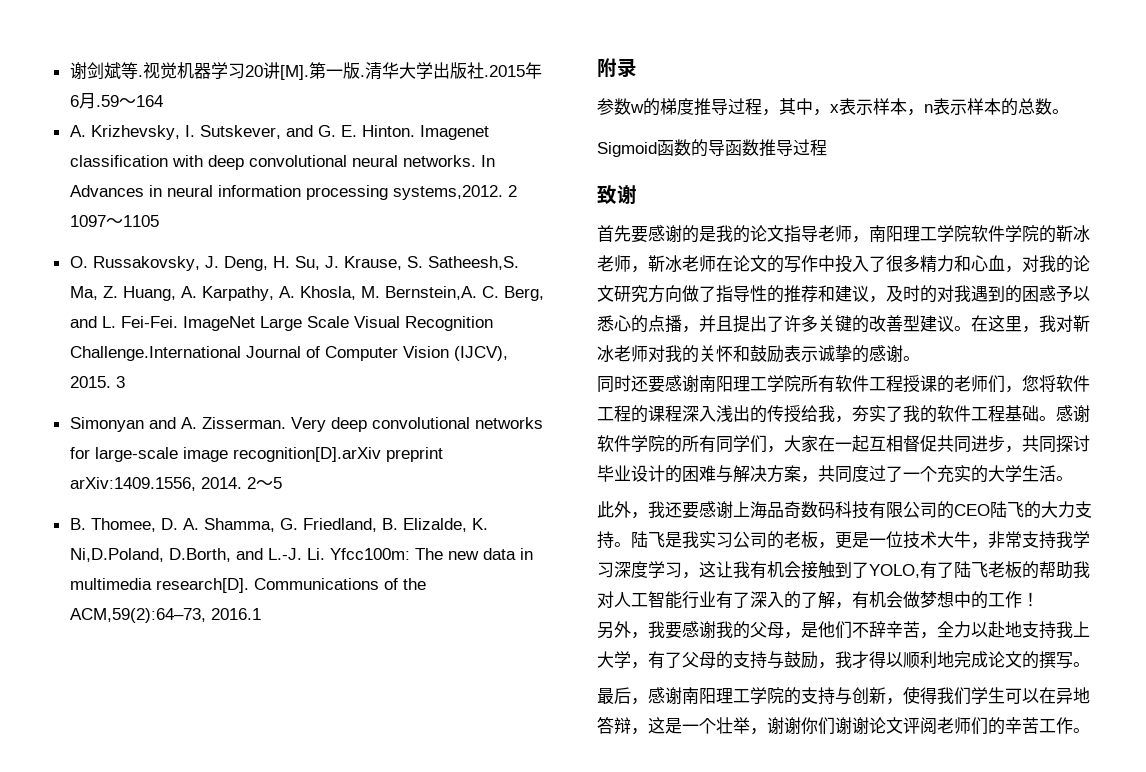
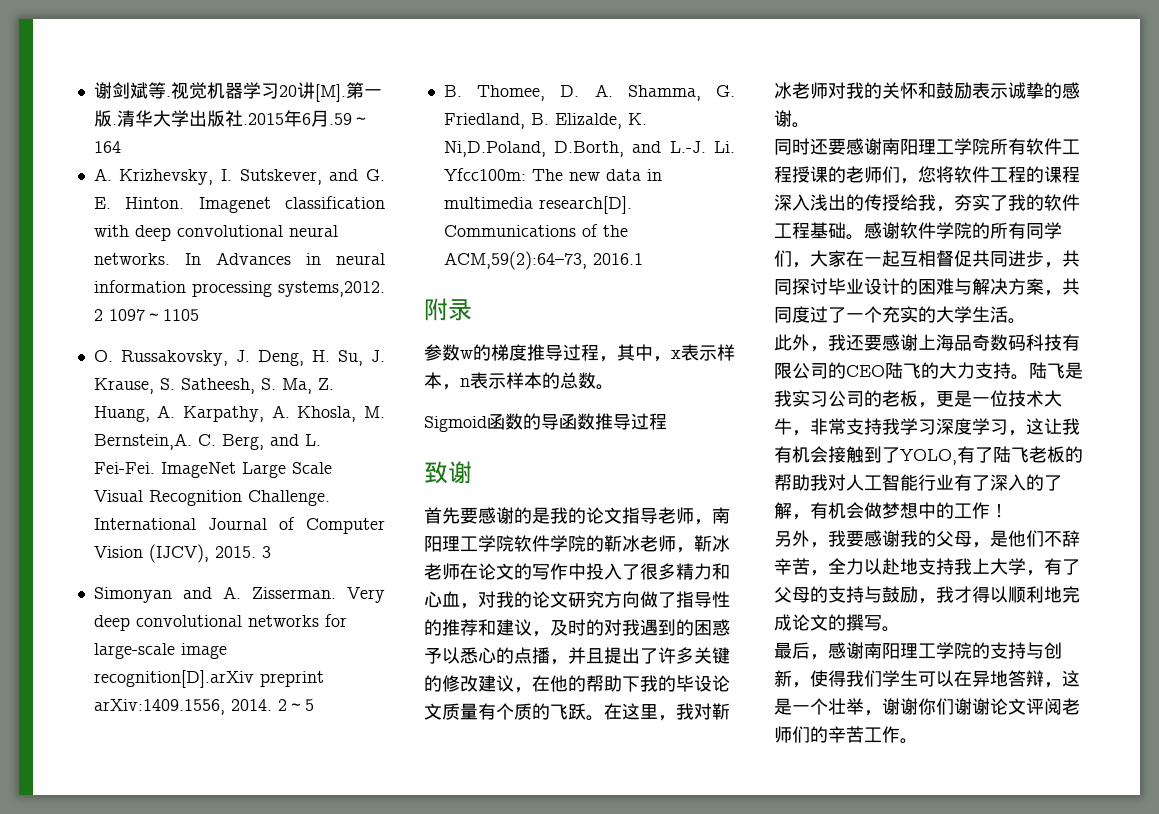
[427,256,519,270] Satheesh,S. -> [180,378,276,394] Satheesh, S.
[69,346,241,361] Challenge.International -> [247,490,330,506] [93,518,196,530] Challenge. International
[869,315,954,332] 改善型建议 -> [442,675,730,693] [424,703,586,720] 修改建议，在他的帮助下我的毕设论文质量有个质的飞跃

